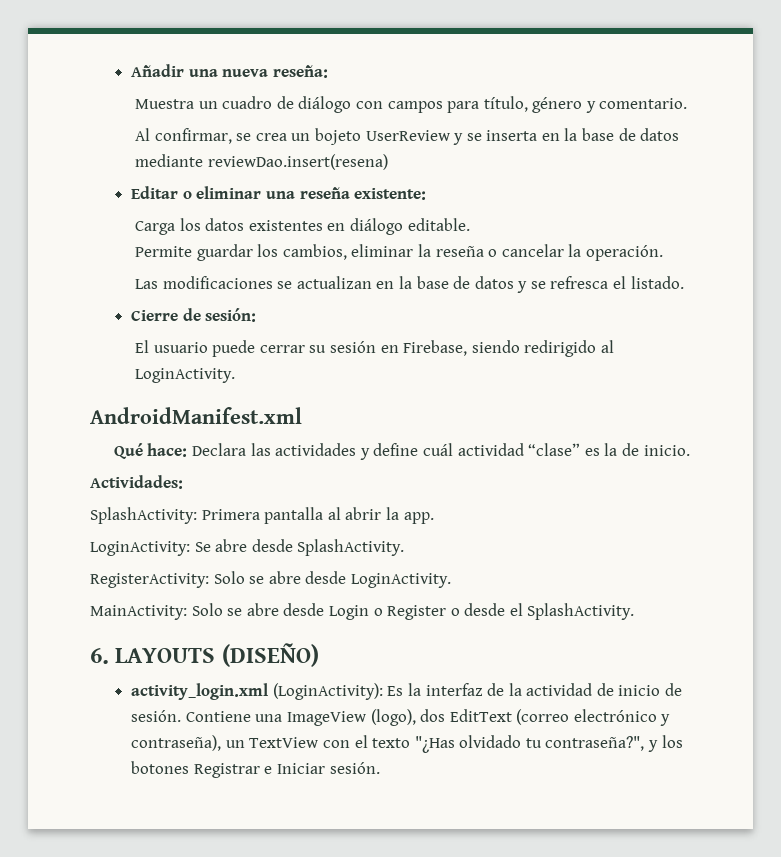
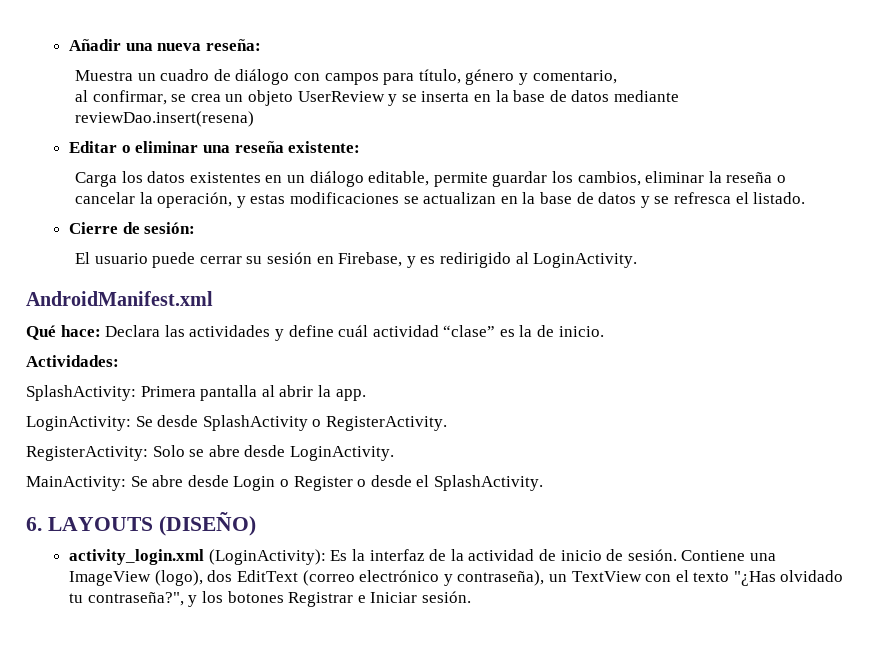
[599,98,688,109] [134,128,150,141] comentario. // Al -> [532,70,617,84] [75,90,89,102] comentario, // al
[314,128,361,145] bojeto -> [248,90,294,106] objeto
[349,218,470,235] [134,246,192,257] diálogo editable. // Permite -> [287,171,488,187] un diálogo editable, permite
[585,245,663,261] [134,279,158,289] operación. // Las -> [157,192,286,208] operación, y estas
[471,340,520,353] siendo -> [406,256,436,268] y es
[215,539,405,556] abre desde SplashActivity. -> [157,415,447,431] desde SplashActivity o RegisterActivity.
[191,603,243,616] Solo se -> [130,476,148,487] Se

